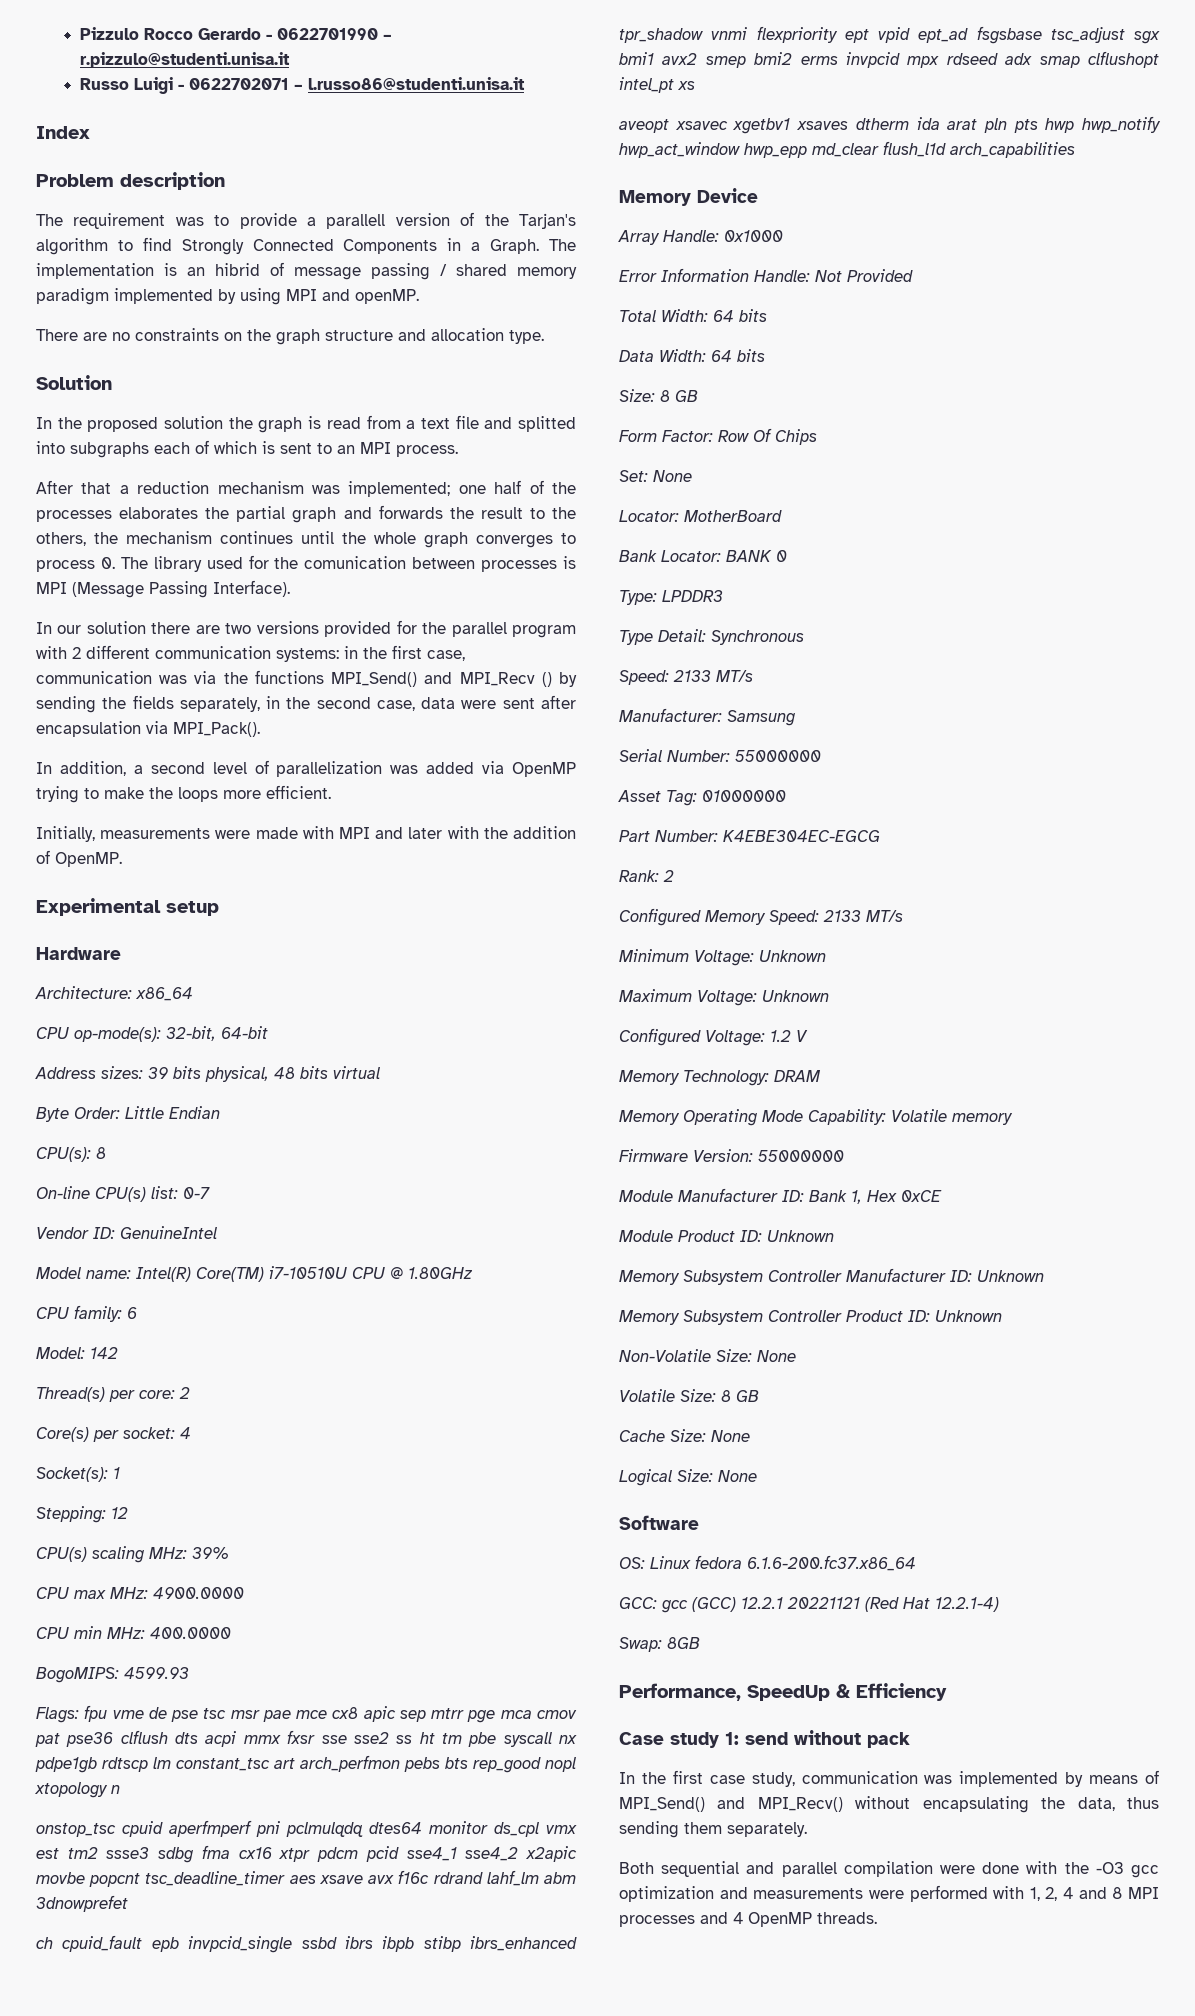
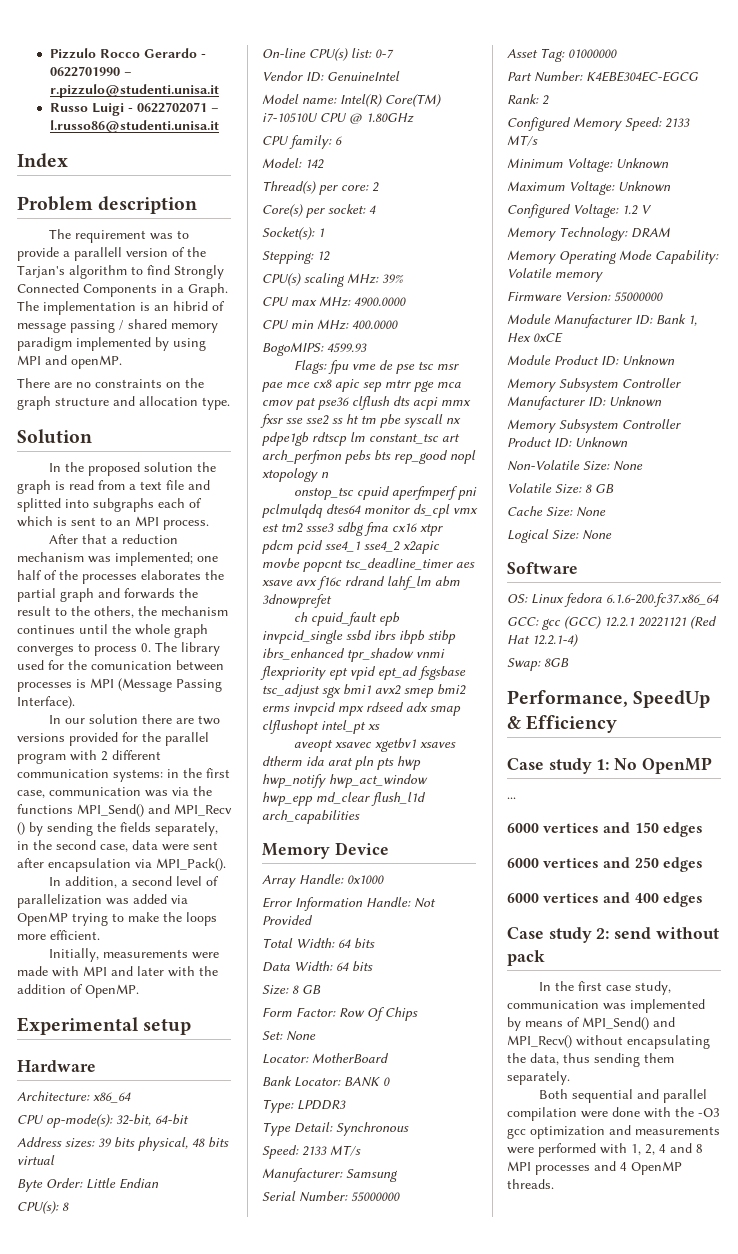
(739, 1738) none -> [614,757,712,774] [507,797,516,799] [507,822,703,837] [507,857,703,872] [507,892,703,907] [507,927,610,943] No OpenMP // ... // 6000 vertices and 150 edges // 6000 vertices and 250 edges // 6000 vertices and 400 edges // Case study 2:

